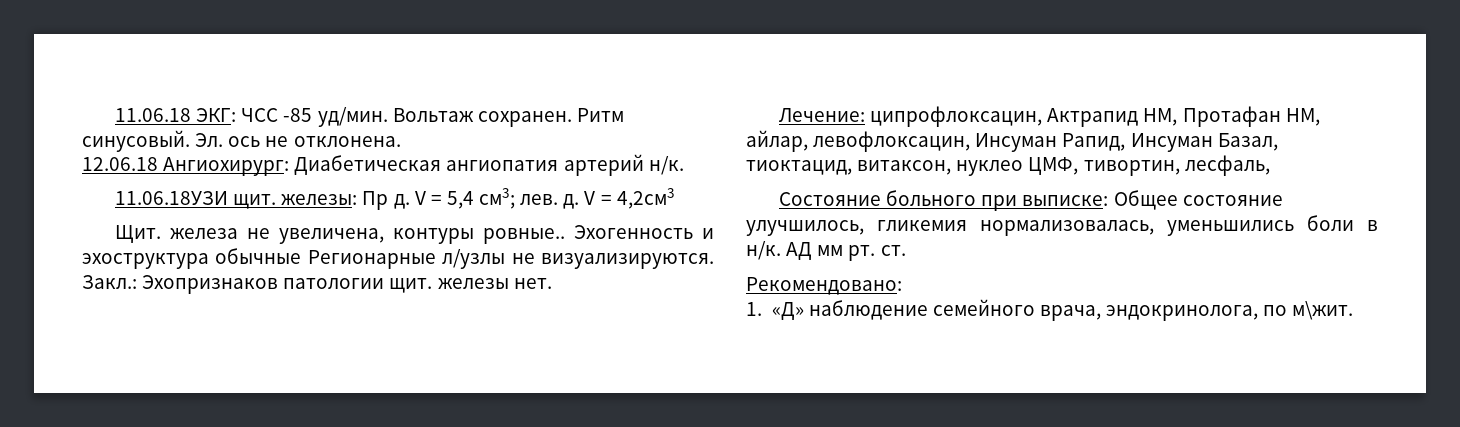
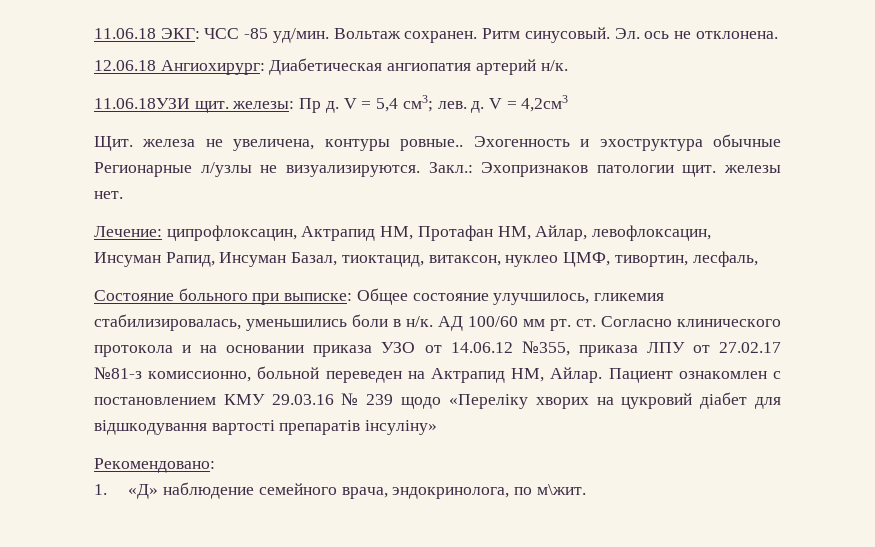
[746,130,808,152] айлар, -> [535,225,588,241] Айлар,
[980,220,1154,236] нормализовалась, -> [94,314,241,331] стабилизировалась,
(813, 251) none -> [468,316,518,327] 100/60
(906, 250) none -> [601,316,781,327] [94,341,782,357] [94,366,781,383] [94,392,782,409] [94,420,438,435] Согласно клинического протокола и на основании приказа УЗО от 14.06.12 №355, приказа ЛПУ от 27.02.17 №81-з комиссионно, больной переведен на Актрапид НМ, Айлар. Пациент ознакомлен с постановлением КМУ 29.03.16 № 239 щодо «Перелiку хворих на цукровий дiабет для вiдшкодування вартостi препаратiв iнсулiну»

